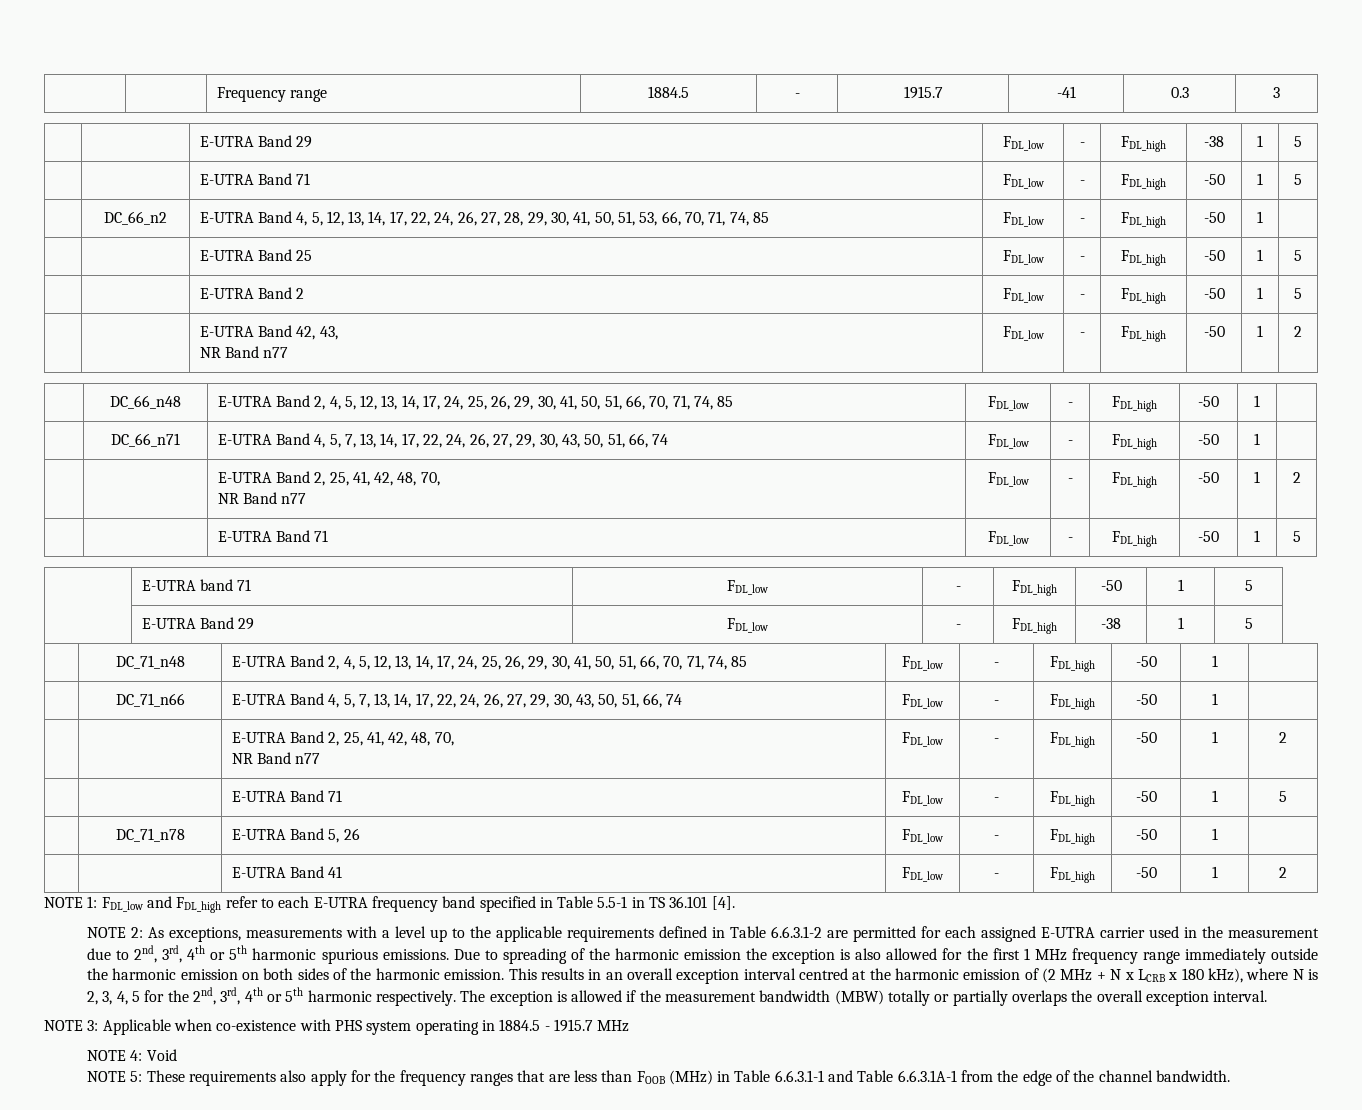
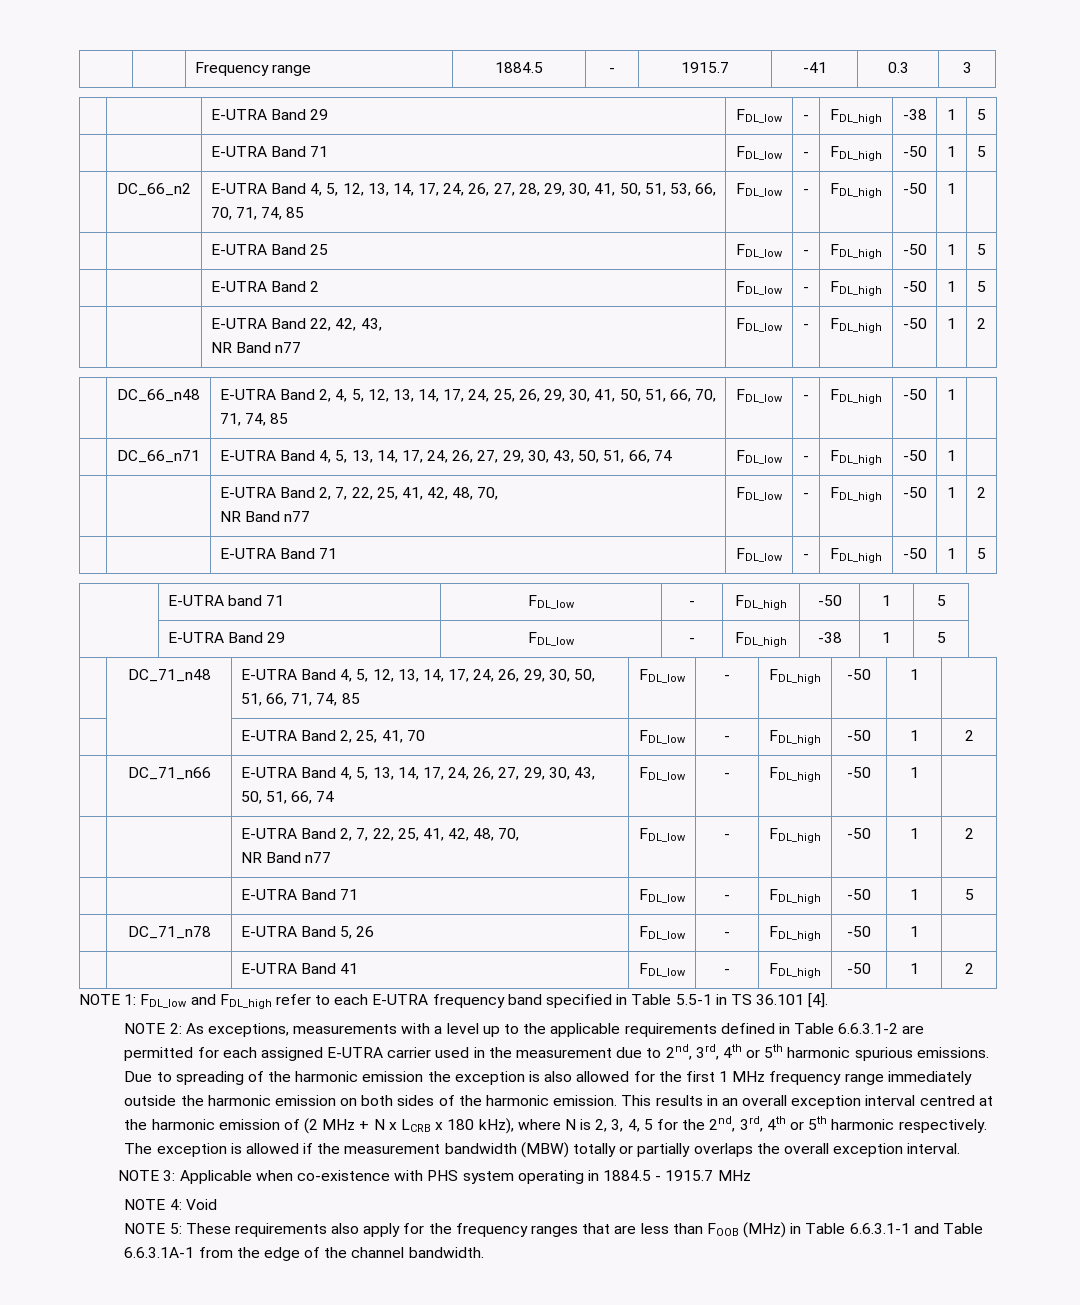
[411,212,431,226] 22, -> (440, 189) none
(292, 331) none -> [310,318,332,331] 22,
[344,433,443,448] 7, 13, 14, 17, 22, -> [351,450,423,463] 13, 14, 17,
(326, 479) none -> [335,487,373,500] 7, 22,
[328,655,748,670] [902,656,943,671] [994,662,999,667] [1050,656,1095,672] [1135,656,1157,667] [1211,655,1218,667] 2, 4, 5, 12, 13, 14, 17, 24, 25, 26, 29, 30, 41, 50, 51, 66, 70, 71, 74, 85 | FDL_low | - | FDL_high | -50 | 1 | -> [340,669,596,682] [240,693,360,706] [639,669,686,683] [724,675,730,680] [769,669,821,684] [847,669,871,680] [909,669,919,680] [240,730,425,743] [639,730,686,744] [724,736,730,741] [769,730,821,745] [847,730,871,741] [909,730,919,741] [964,730,974,741] 4, 5, 12, 13, 14, 17, 24, 26, 29, 30, 50, 51, 66, 71, 74, 85 | FDL_low | - | FDL_high | -50 | 1 | // | | E-UTRA Band 2, 25, 41, 70 | FDL_low | - | FDL_high | -50 | 1 | 2
[358,693,457,708] 7, 13, 14, 17, 22, -> [372,767,444,780] 13, 14, 17,
(340, 739) none -> [356,828,394,841] 7, 22,

